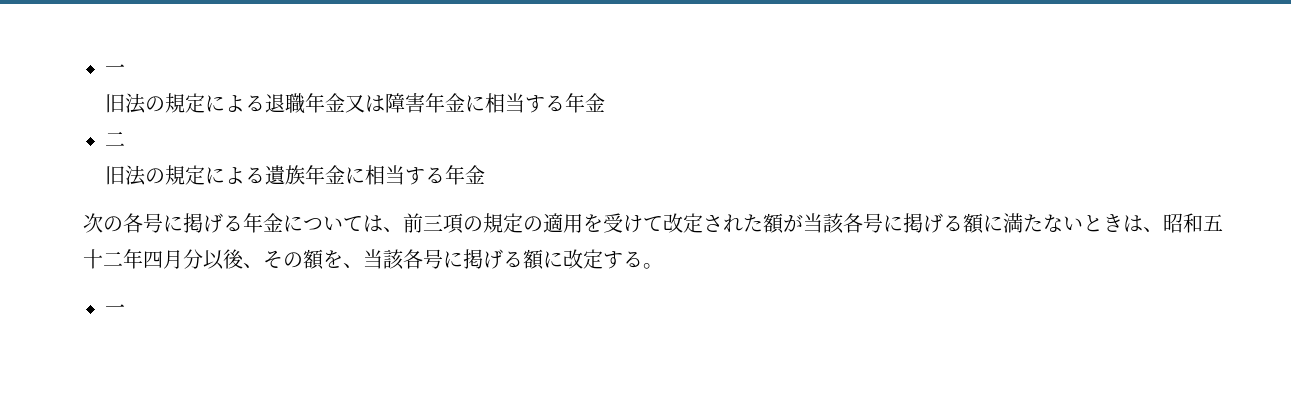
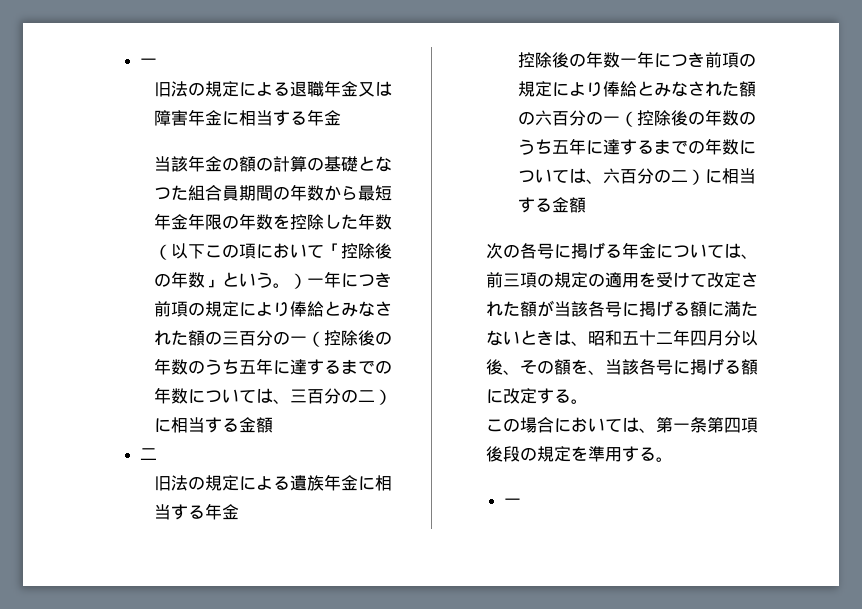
(606, 102) none -> [154,155,393,172] [154,184,393,201] [154,213,393,230] [154,243,393,260] [154,271,393,289] [154,301,393,317] [154,330,393,347] [154,358,393,375] [154,387,393,405] [154,417,274,433] // 当該年金の額の計算の基礎となつた組合員期間の年数から最短年金年限の年数を控除した年数（以下この項において「控除後の年数」という。）一年につき前項の規定により俸給とみなされた額の三百分の一（控除後の年数のうち五年に達するまでの年数については、三百分の二）に相当する金額
(486, 174) none -> [518,51,757,68] [518,81,757,97] [518,109,757,127] [518,138,757,155] [518,168,757,185] [518,197,587,213] // 控除後の年数一年につき前項の規定により俸給とみなされた額の六百分の一（控除後の年数のうち五年に達するまでの年数については、六百分の二）に相当する金額
(664, 266) none -> [485,417,758,433] [485,446,673,462] // この場合においては、第一条第四項後段の規定を準用する。

